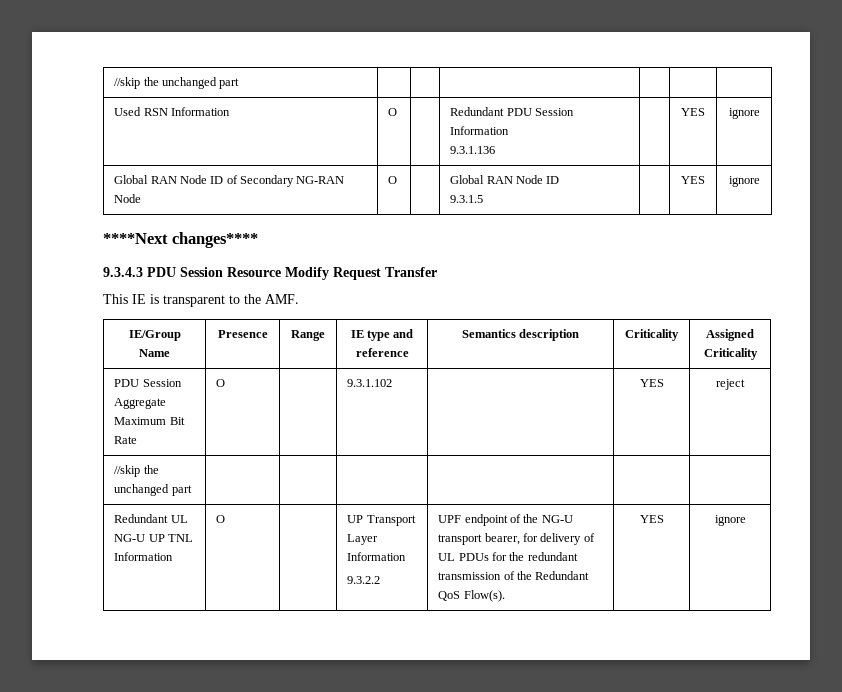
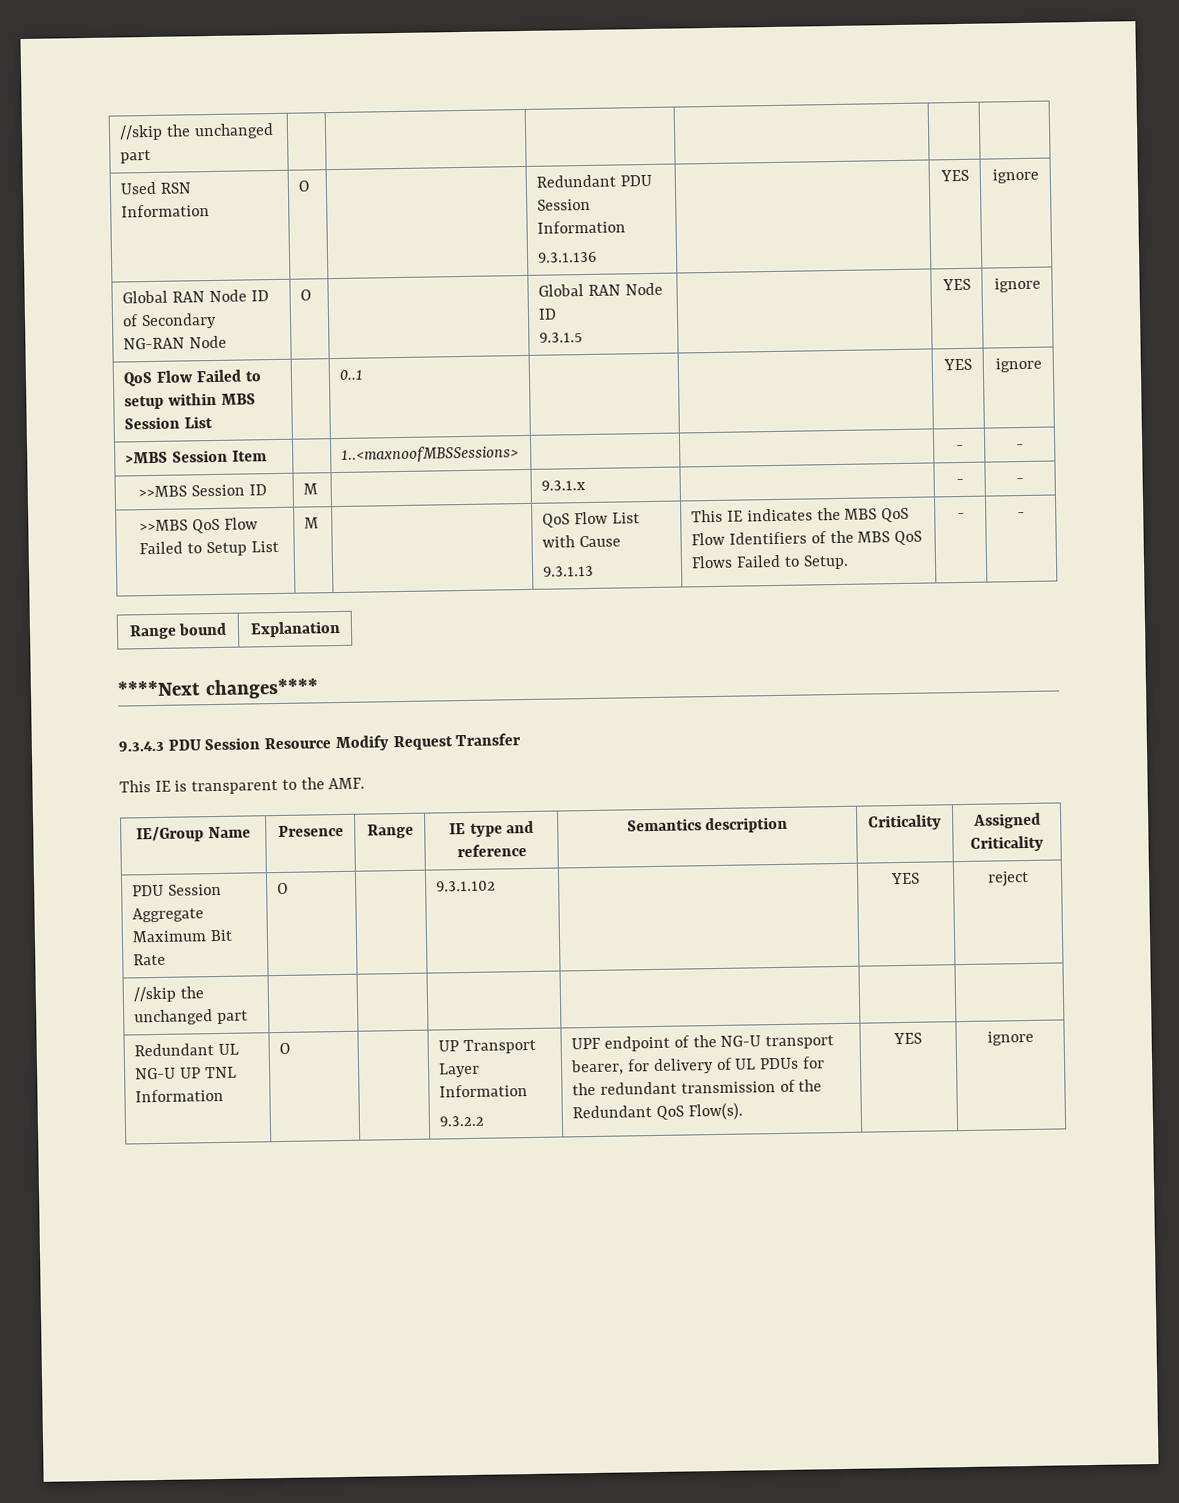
(760, 181) none -> [123,369,262,387] [124,392,256,410] [124,415,214,430] [339,369,364,380] [942,358,972,371] [994,357,1042,373] [125,449,267,464] [341,445,520,463] [955,444,964,451] [1016,443,1024,450] [138,484,267,498] [303,483,319,495] [541,480,587,491] [955,478,964,485] [1016,477,1024,484] [139,517,258,534] [139,540,279,557] [304,517,320,529] [542,511,640,528] [542,535,622,548] [543,565,595,577] [691,507,910,523] [691,530,923,546] [691,554,849,570] [956,512,965,519] [1017,511,1025,518] [128,622,228,640] [249,620,341,638] // QoS Flow Failed to setup within MBS Session List | | 0..1 | | | YES | ignore // >MBS Session Item | | 1..<maxnoofMBSSessions> | | | - | - // >>MBS Session ID | M | | 9.3.1.x | | - | - // >>MBS QoS Flow Failed to Setup List | M | | QoS Flow List with Cause // 9.3.1.13 | This IE indicates the MBS QoS Flow Identifiers of the MBS QoS Flows Failed to Setup. | - | - // Range bound | Explanation

